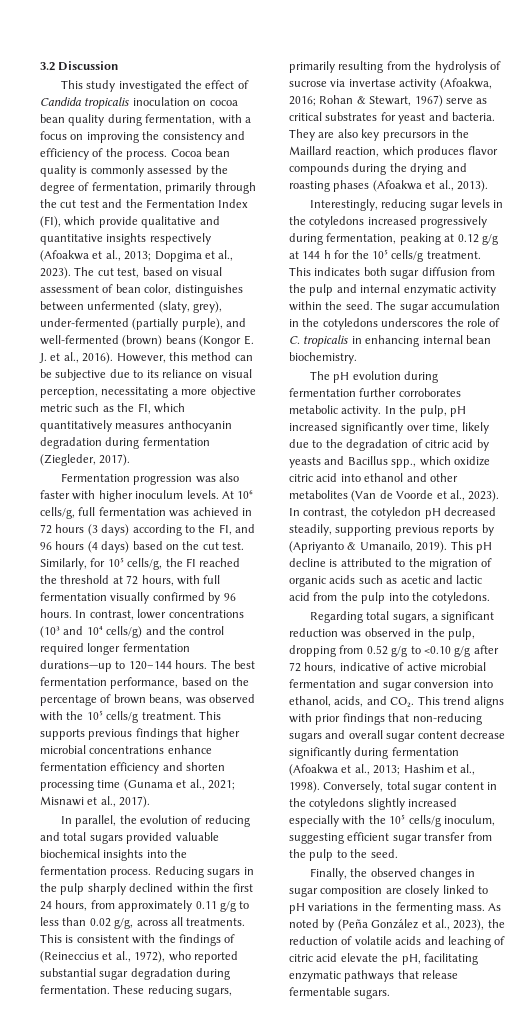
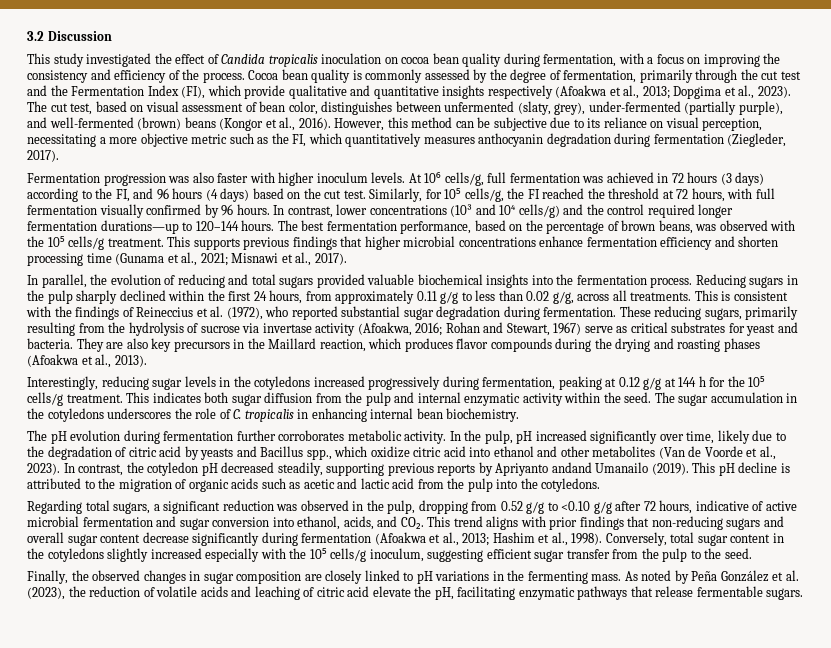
[243,335,254,345] [39,353,47,363] E. J. -> (264, 124) none
[40,951,166,963] (Reineccius et al., 1972), -> [136,306,263,320] Reineccius et al. (1972),
[356,96,366,104] & -> [483,322,504,333] and
[289,541,448,553] (Apriyanto & Umanailo, 2019). -> [495,462,689,476] Apriyanto andand Umanailo (2019).
[337,919,368,931] (Peña -> [691,571,718,581] Peña
[434,919,485,931] al., 2023), -> [785,570,799,581] [27,587,65,600] al. (2023),

